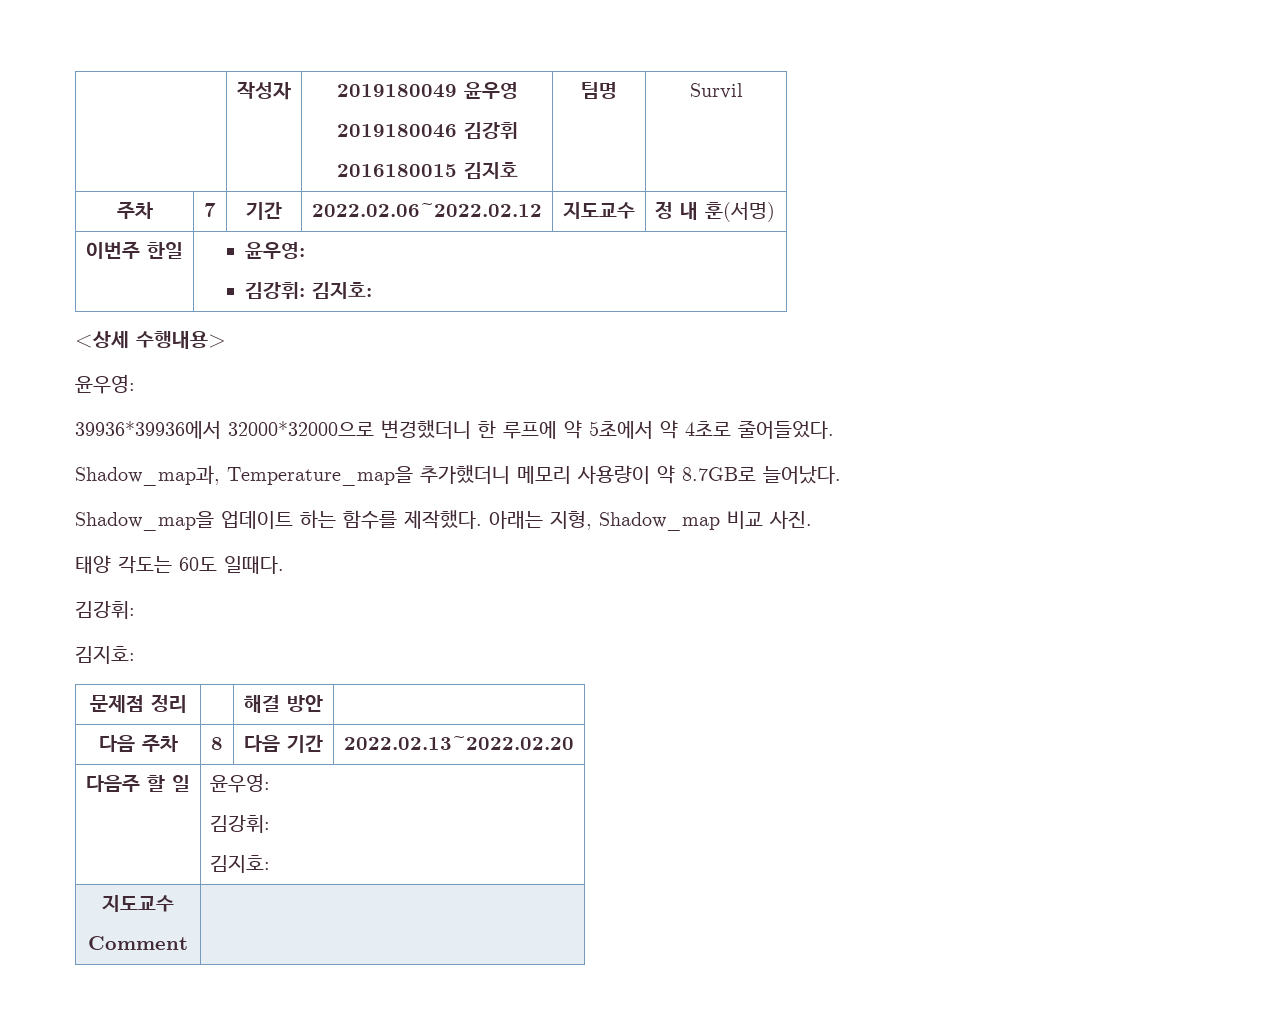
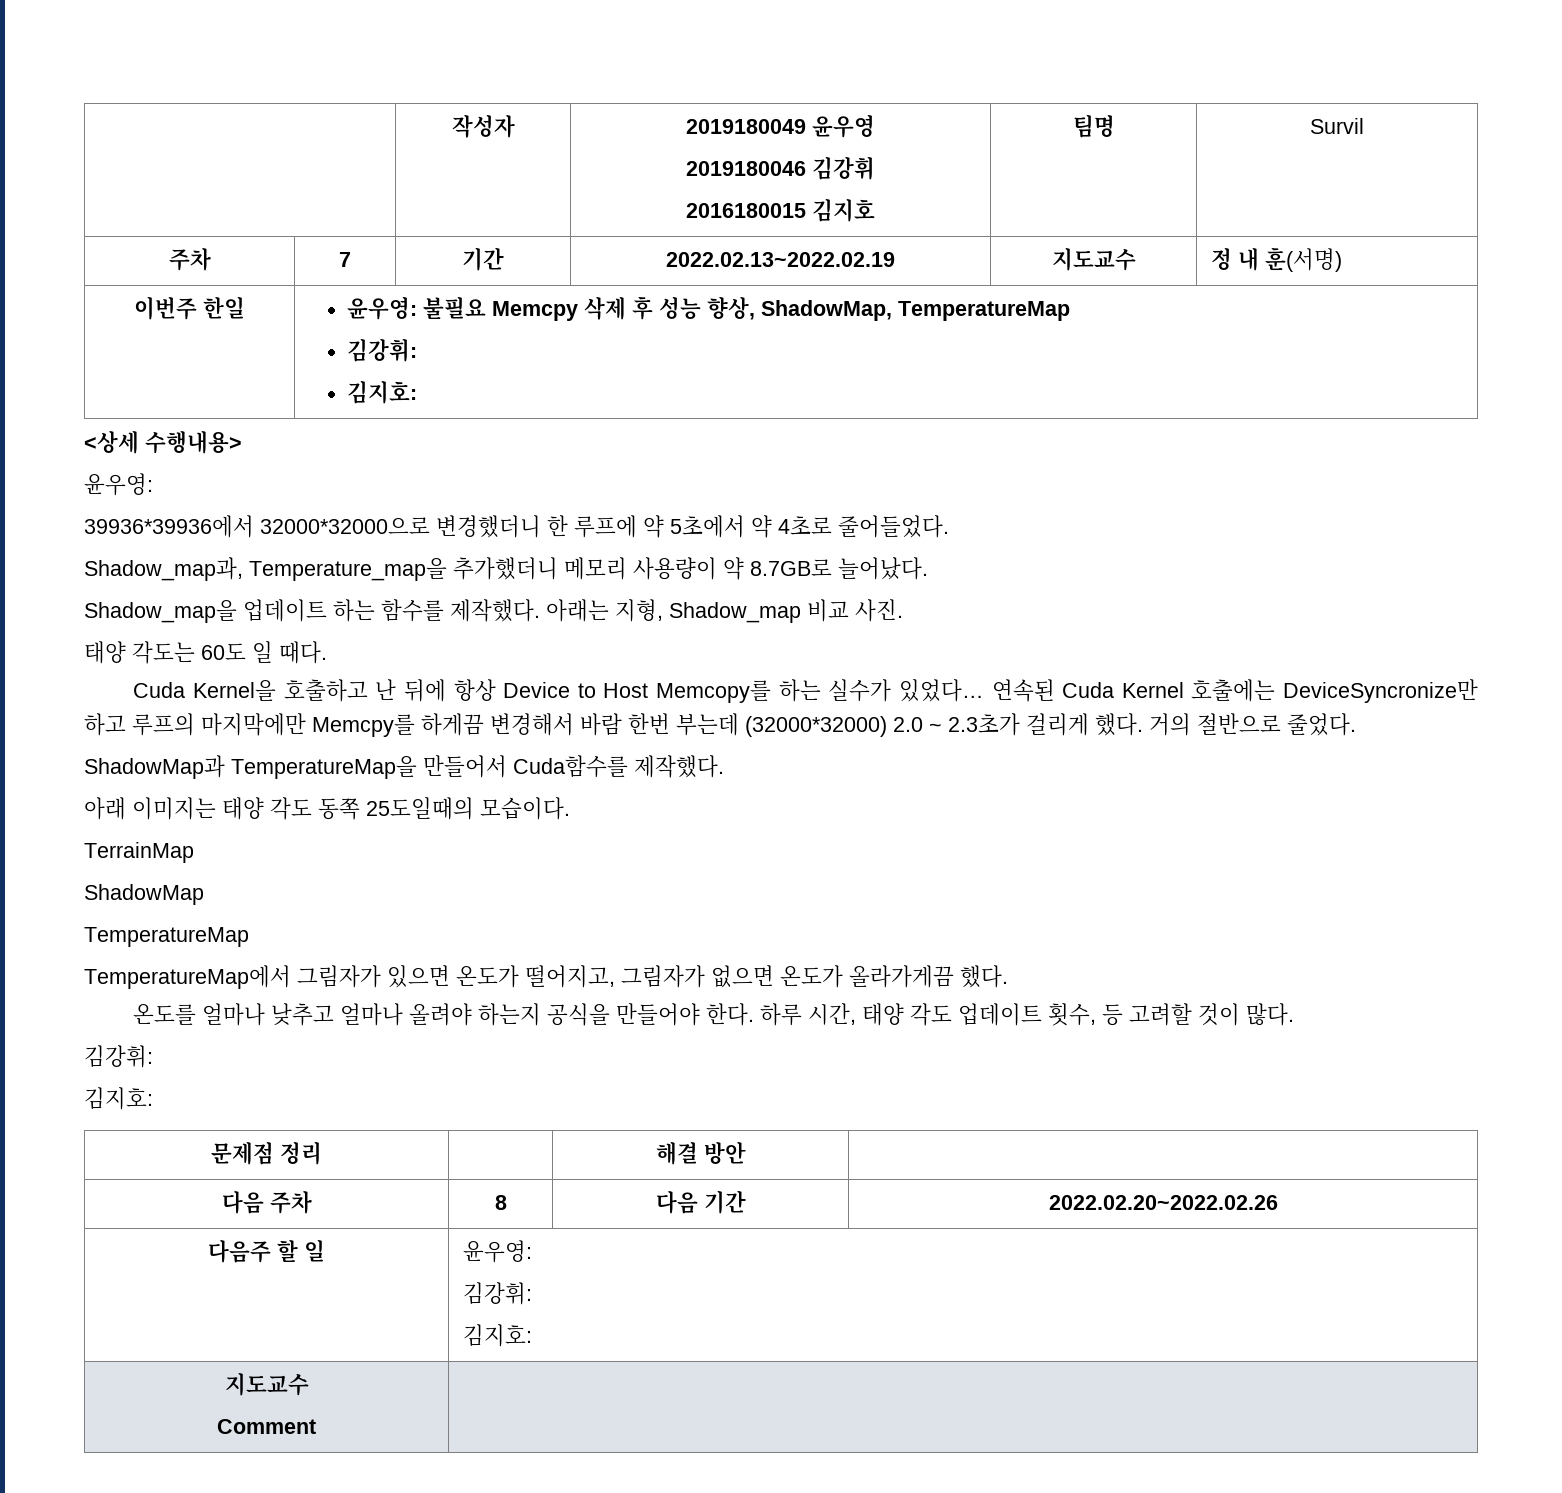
[312,203,542,217] 2022.02.06~2022.02.12 -> [665,252,895,267] 2022.02.13~2022.02.19
[245,282,306,299] // 김강휘: -> [422,296,1070,321] [346,339,417,362] 불필요 Memcpy 삭제 후 성능 향상, ShadowMap, TemperatureMap // 김강휘: //
[224,556,284,574] 일때다. -> [252,641,327,664] [133,679,1478,703] [84,713,1356,737] [84,755,724,779] [84,797,570,820] [84,842,194,863] [84,884,204,905] [84,927,249,947] [84,965,1008,989] [133,1003,1295,1026] 일 때다. // Cuda Kernel을 호출하고 난 뒤에 항상 Device to Host Memcopy를 하는 실수가 있었다… 연속된 Cuda Kernel 호출에는 DeviceSyncronize만 하고 루프의 마지막에만 Memcpy를 하게끔 변경해서 바람 한번 부는데 (32000*32000) 2.0 ~ 2.3초가 걸리게 했다. 거의 절반으로 줄었다. // ShadowMap과 TemperatureMap을 만들어서 Cuda함수를 제작했다. // 아래 이미지는 태양 각도 동쪽 25도일때의 모습이다. // TerrainMap // ShadowMap // TemperatureMap // TemperatureMap에서 그림자가 있으면 온도가 떨어지고, 그림자가 없으면 온도가 올라가게끔 했다. // 온도를 얼마나 낮추고 얼마나 올려야 하는지 공식을 만들어야 한다. 하루 시간, 태양 각도 업데이트 횟수, 등 고려할 것이 많다.
[343,736,574,750] 2022.02.13~2022.02.20 -> [1048,1195,1278,1210] 2022.02.20~2022.02.26

